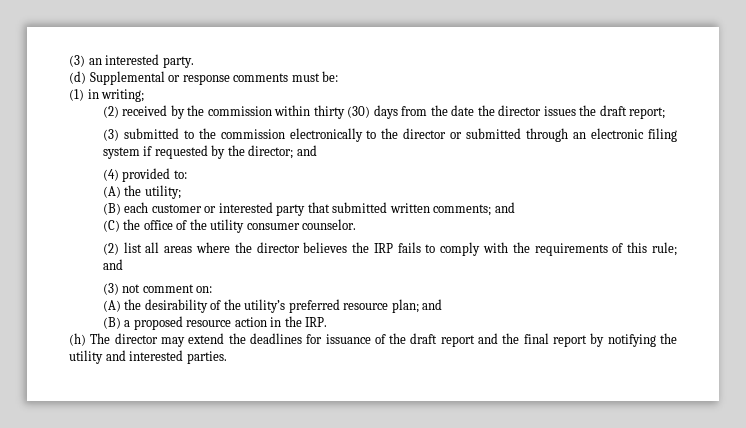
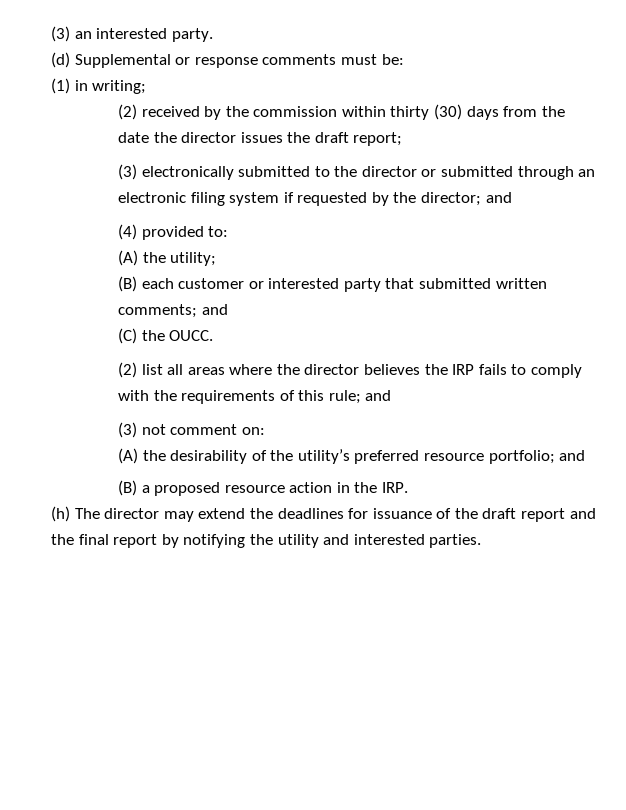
(119, 135) none -> [141,166,234,180] electronically
[220,128,399,142] commission electronically to the -> (358, 171) none
[143,219,357,233] office of the utility consumer counselor. -> [169,330,214,341] OUCC.
[391,299,419,313] plan; -> [488,450,555,464] portfolio;

